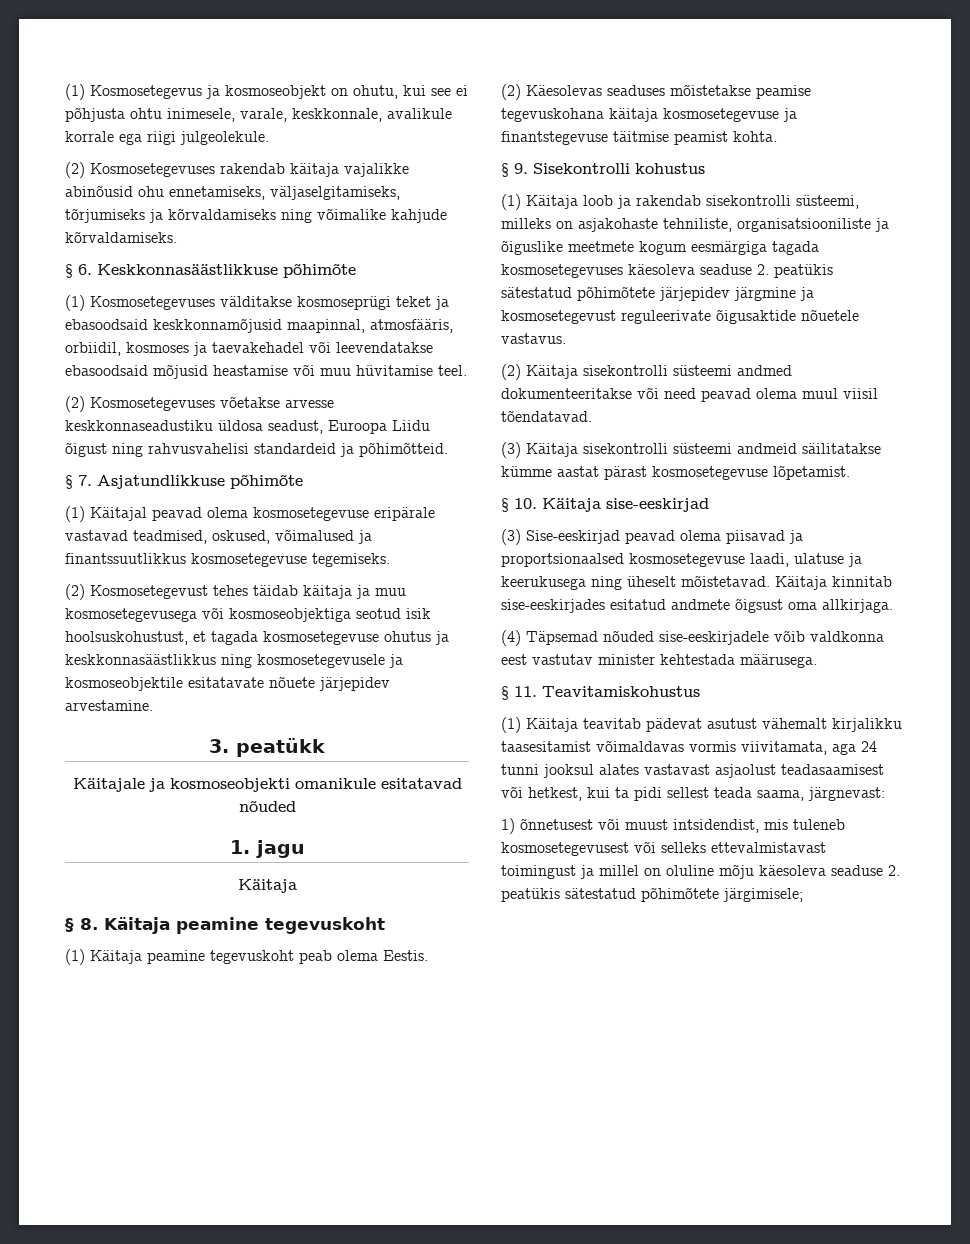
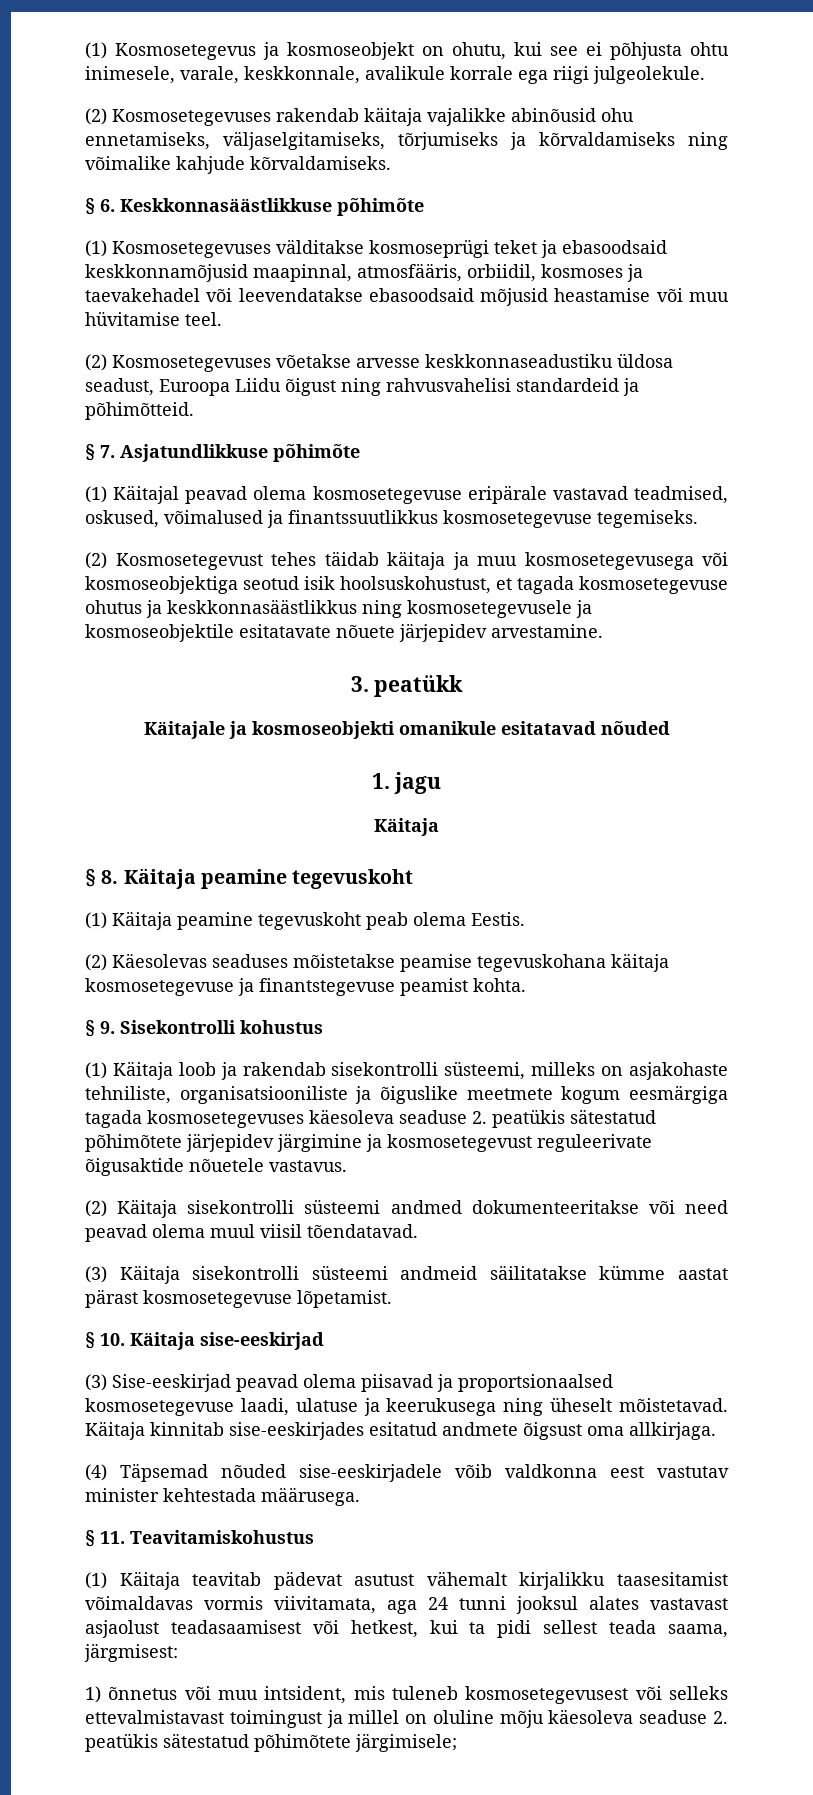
[613,131,669,142] täitmise -> (395, 987) none
[734,287,796,301] järgmine -> [277,1133,362,1152] järgimine
[808,787,885,801] järgnevast: -> [84,1643,178,1662] järgmisest:
[520,818,759,833] õnnetusest või muust intsidendist, -> [108,1686,347,1704] õnnetus või muu intsident,

